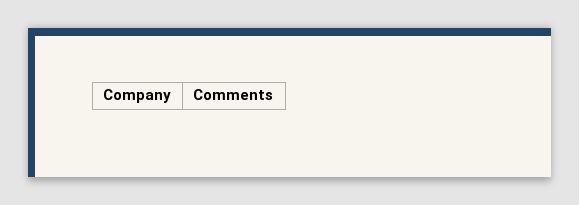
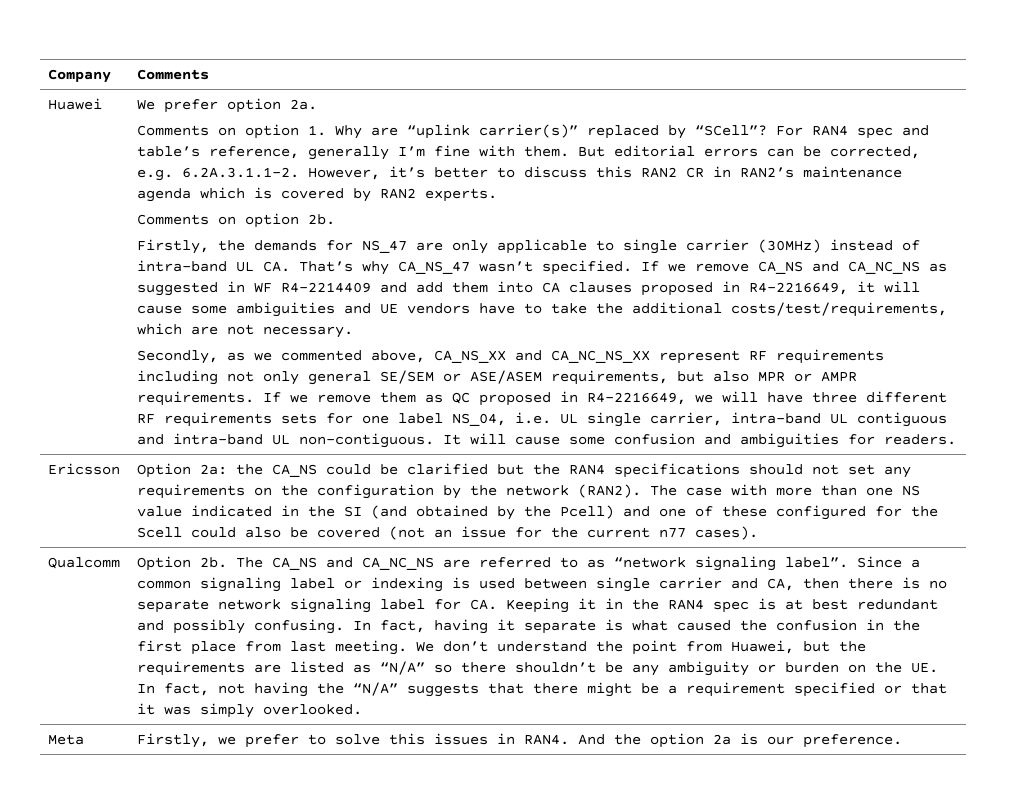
(273, 94) none -> [48,98,103,110] [137,98,318,113] [137,124,930,139] [137,145,921,160] [137,166,903,181] [137,187,498,202] [137,213,336,228] [137,239,921,254] [137,260,948,275] [137,281,921,296] [137,302,948,317] [137,323,354,338] [137,349,885,364] [137,370,858,385] [137,391,948,406] [137,412,948,427] [137,433,957,448] [48,463,121,475] [137,463,912,478] [137,484,921,499] [137,505,939,520] [137,526,759,540] [48,557,121,569] [137,556,921,571] [137,577,948,592] [137,598,939,613] [137,619,921,634] [137,640,867,655] [137,661,939,676] [137,682,948,697] [137,703,363,718] [48,734,85,745] [137,733,903,748] // Huawei | We prefer option 2a. // Comments on option 1. Why are “uplink carrier(s)” replaced by “SCell”? For RAN4 spec and table’s reference, generally I’m fine with them. But editorial errors can be corrected, e.g. 6.2A.3.1.1-2. However, it’s better to discuss this RAN2 CR in RAN2’s maintenance agenda which is covered by RAN2 experts. // Comments on option 2b. // Firstly, the demands for NS_47 are only applicable to single carrier (30MHz) instead of intra-band UL CA. That’s why CA_NS_47 wasn’t specified. If we remove CA_NS and CA_NC_NS as suggested in WF R4-2214409 and add them into CA clauses proposed in R4-2216649, it will cause some ambiguities and UE vendors have to take the additional costs/test/requirements, which are not necessary. // Secondly, as we commented above, CA_NS_XX and CA_NC_NS_XX represent RF requirements including not only general SE/SEM or ASE/ASEM requirements, but also MPR or AMPR requirements. If we remove them as QC proposed in R4-2216649, we will have three different RF requirements sets for one label NS_04, i.e. UL single carrier, intra-band UL contiguous and intra-band UL non-contiguous. It will cause some confusion and ambiguities for readers. // Ericsson | Option 2a: the CA_NS could be clarified but the RAN4 specifications should not set any requirements on the configuration by the network (RAN2). The case with more than one NS value indicated in the SI (and obtained by the Pcell) and one of these configured for the Scell could also be covered (not an issue for the current n77 cases). // Qualcomm | Option 2b. The CA_NS and CA_NC_NS are referred to as “network signaling label”. Since a common signaling label or indexing is used between single carrier and CA, then there is no separate network signaling label for CA. Keeping it in the RAN4 spec is at best redundant and possibly confusing. In fact, having it separate is what caused the confusion in the first place from last meeting. We don’t understand the point from Huawei, but the requirements are listed as “N/A” so there shouldn’t be any ambiguity or burden on the UE. In fact, not having the “N/A” suggests that there might be a requirement specified or that it was simply overlooked. // Meta | Firstly, we prefer to solve this issues in RAN4. And the option 2a is our preference.

